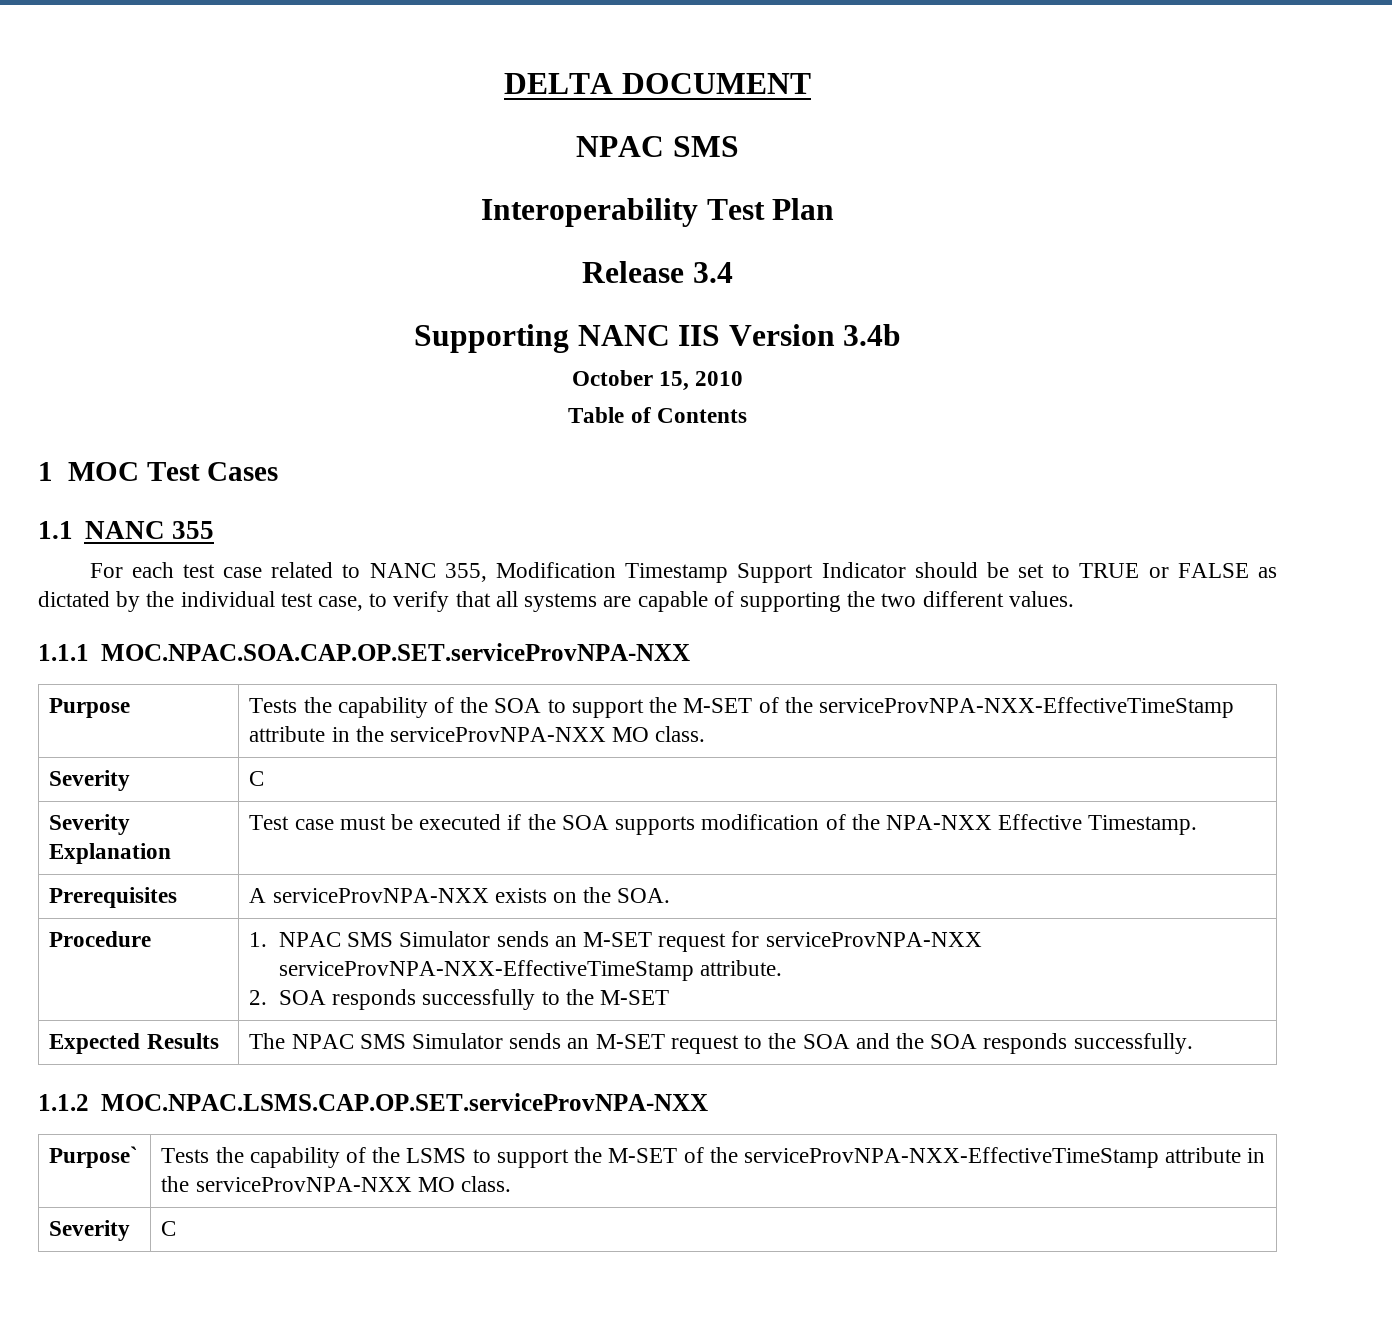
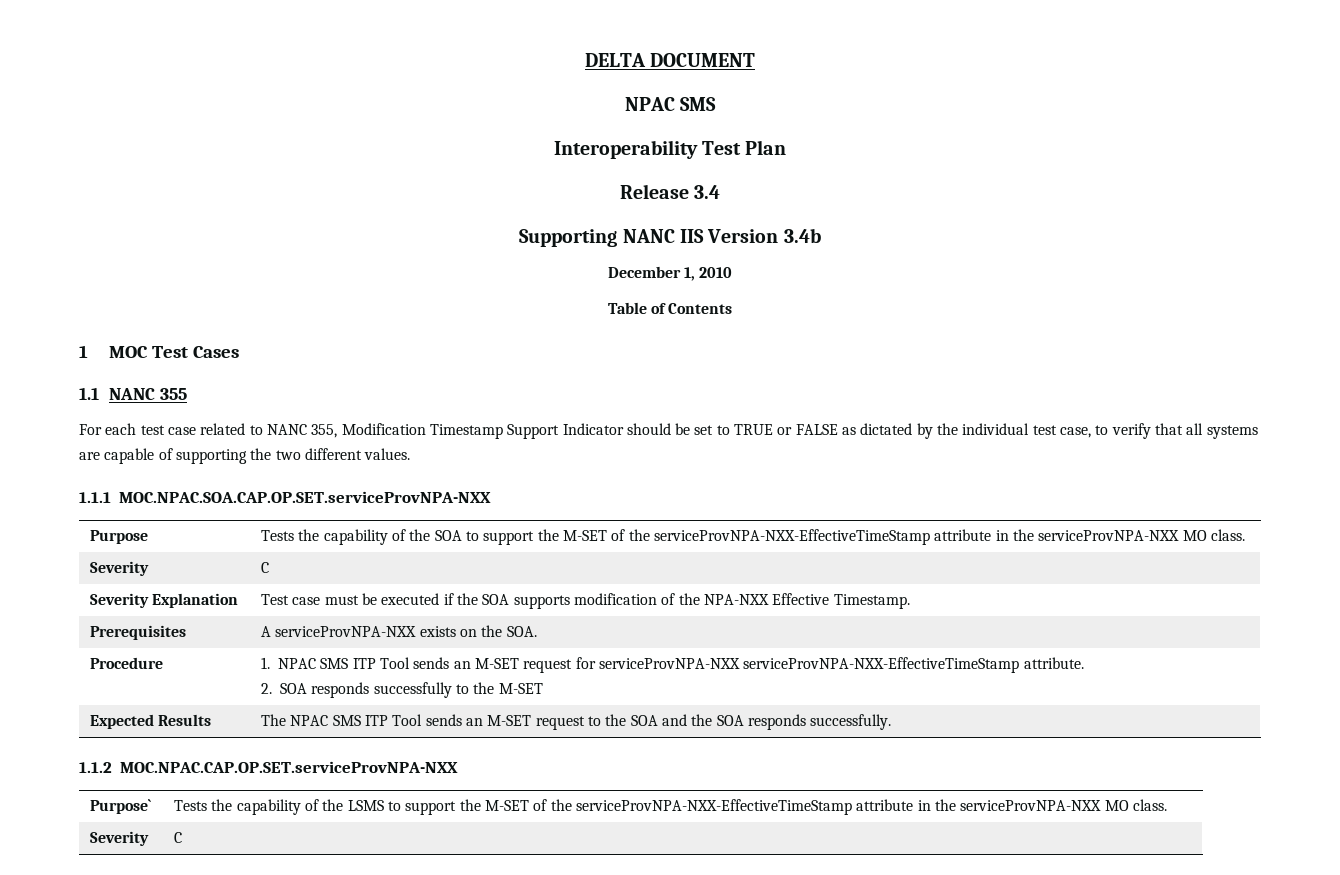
[571,370,689,391] October 15, -> [607,266,695,281] December 1,
[399,931,491,947] Simulator -> [352,657,411,669] ITP Tool
[412,1033,504,1049] Simulator -> [365,714,423,726] ITP Tool
[100,1093,708,1111] MOC.NPAC.LSMS.CAP.OP.SET.serviceProvNPA-NXX -> [120,761,458,773] MOC.NPAC.CAP.OP.SET.serviceProvNPA-NXX

